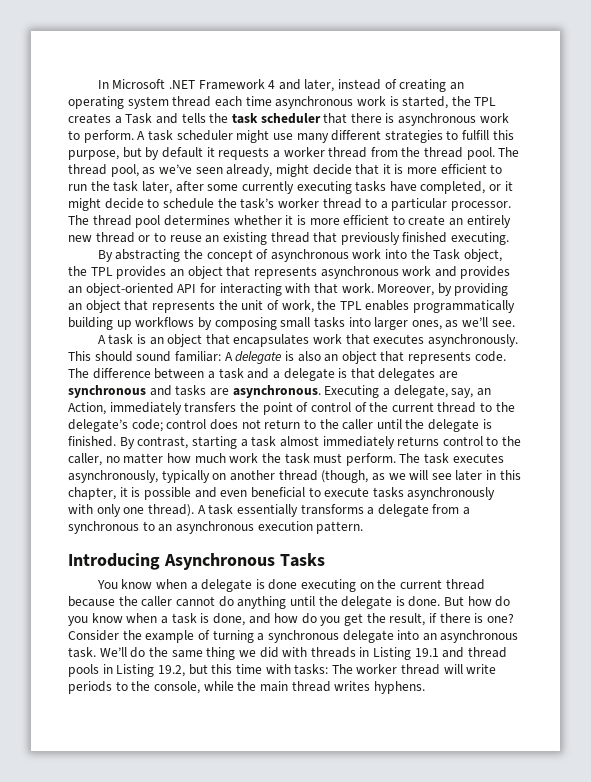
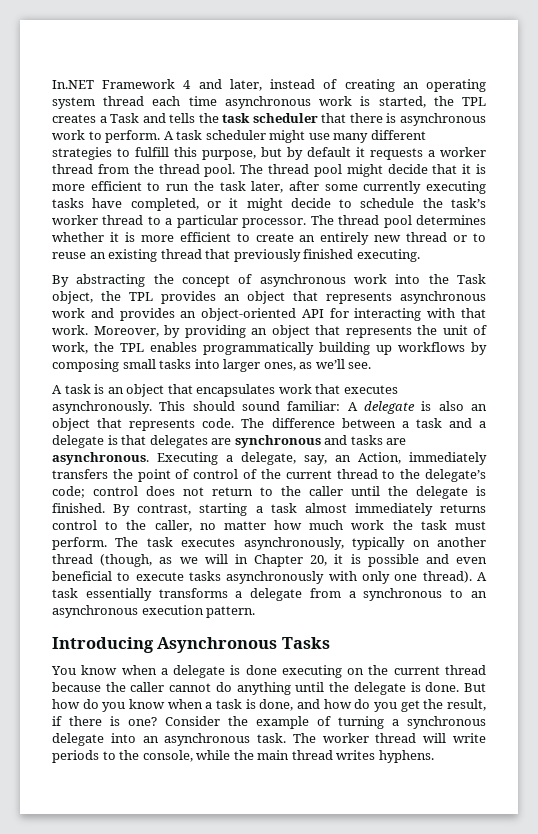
[97,79,195,89] In Microsoft .NET -> [52,80,94,89] In.NET
[110,164,273,177] pool, as we’ve seen already, -> [313,164,342,177] pool
[431,470,521,481] [68,487,116,500] see later in this chapter, -> [234,554,328,567] in Chapter 20,
[99,647,508,660] [68,664,329,677] We’ll do the same thing we did with threads in Listing 19.1 and thread pools in Listing 19.2, but this time with tasks: -> (287, 738) none

